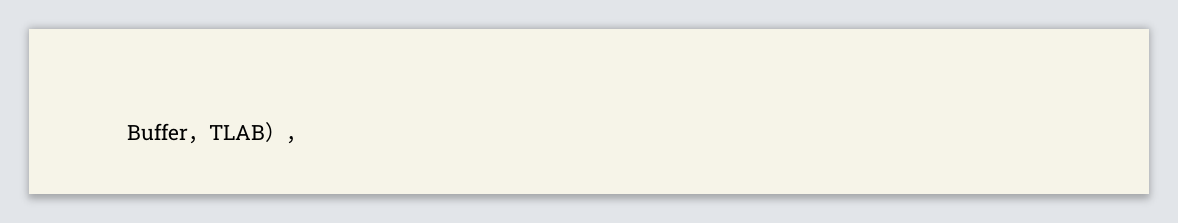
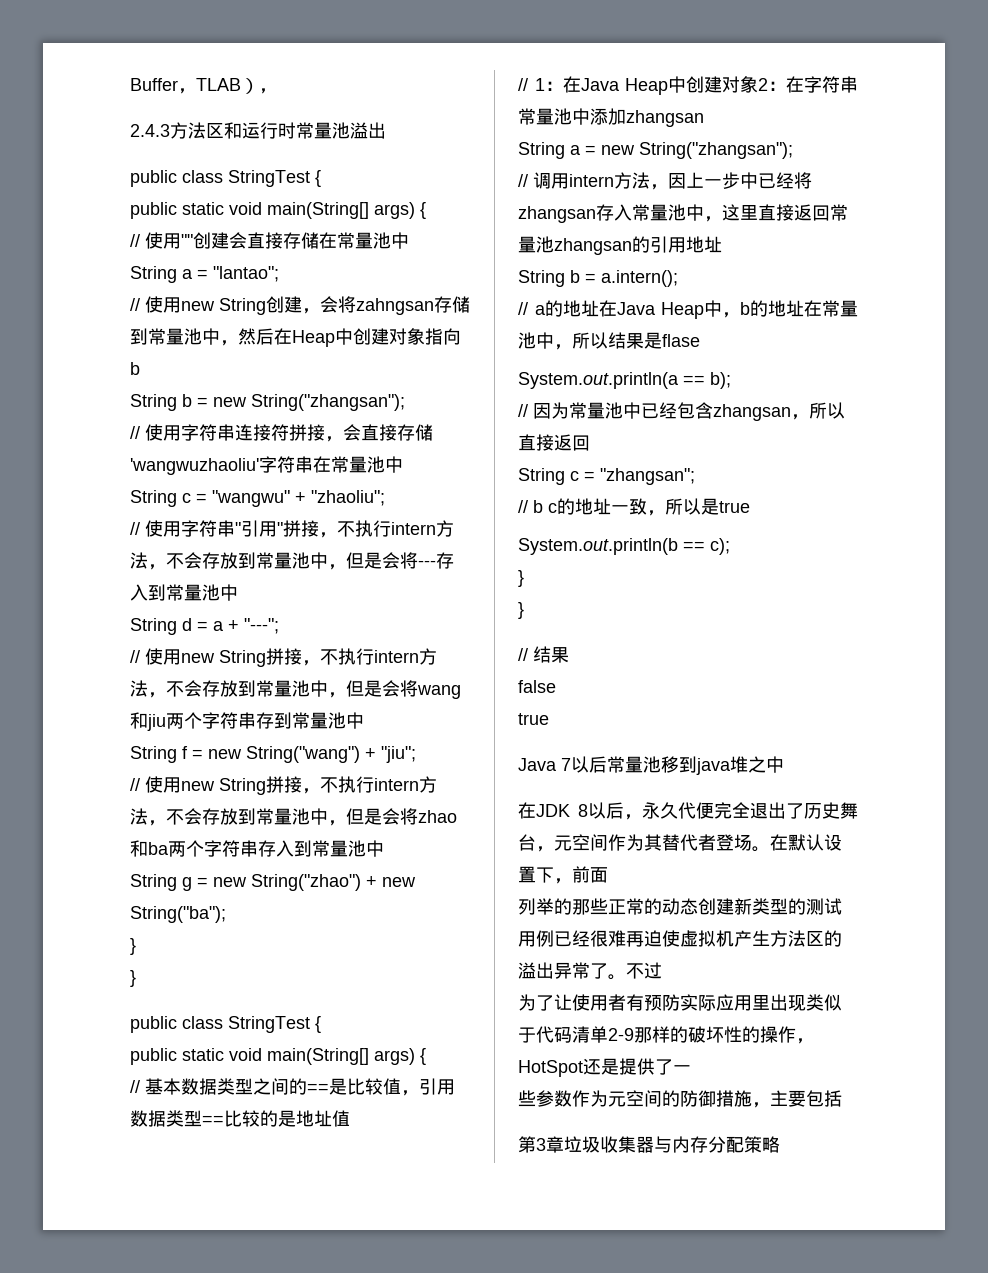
(307, 140) none -> [130,122,386,139] [130,170,321,187] [130,202,426,219] [130,232,409,249] [130,266,279,283] [130,296,470,315] [130,328,461,347] [130,362,140,375] [130,394,405,411] [130,424,433,442] [130,456,403,475] [130,490,385,507] [130,520,454,538] [130,552,454,570] [130,584,238,601] [130,618,279,635] [130,648,437,667] [130,680,461,699] [130,712,364,731] [130,746,416,763] [130,776,437,795] [130,808,457,826] [130,840,384,857] [130,874,416,891] [130,906,226,923] [130,938,136,955] [130,970,136,987] [130,1016,321,1033] [130,1048,426,1065] [130,1078,455,1096] [130,1110,350,1127] [518,76,858,95] [518,108,704,127] [518,142,793,159] [518,172,812,190] [518,204,848,223] [518,236,722,255] [518,270,678,287] [518,300,858,319] [518,332,700,350] [518,372,731,389] [518,402,845,421] [518,434,590,451] [518,468,695,485] [518,498,750,516] [518,538,730,555] [518,570,524,587] [518,602,524,619] [518,646,569,663] [518,680,556,693] [518,713,549,725] [518,756,784,775] [518,802,858,820] [518,834,842,852] [518,866,608,884] [518,898,842,915] [518,930,842,947] [518,962,662,980] [518,994,842,1011] [518,1026,814,1044] [518,1058,691,1077] [518,1090,842,1108] [518,1136,780,1153] // 2.4.3方法区和运行时常量池溢出 // public class StringTest { // public static void main(String[] args) { // // 使用""创建会直接存储在常量池中 // String a = "lantao"; // // 使用new String创建，会将zahngsan存储到常量池中，然后在Heap中创建对象指向b // String b = new String("zhangsan"); // // 使用字符串连接符拼接，会直接存储'wangwuzhaoliu'字符串在常量池中 // String c = "wangwu" + "zhaoliu"; // // 使用字符串"引用"拼接，不执行intern方法，不会存放到常量池中，但是会将---存入到常量池中 // String d = a + "---"; // // 使用new String拼接，不执行intern方法，不会存放到常量池中，但是会将wang和jiu两个字符串存到常量池中 // String f = new String("wang") + "jiu"; // // 使用new String拼接，不执行intern方法，不会存放到常量池中，但是会将zhao和ba两个字符串存入到常量池中 // String g = new String("zhao") + new String("ba"); // } // } // public class StringTest { // public static void main(String[] args) { // // 基本数据类型之间的==是比较值，引用数据类型==比较的是地址值 // // 1：在Java Heap中创建对象2：在字符串常量池中添加zhangsan // String a = new String("zhangsan"); // // 调用intern方法，因上一步中已经将zhangsan存入常量池中，这里直接返回常量池zhangsan的引用地址 // String b = a.intern(); // // a的地址在Java Heap中，b的地址在常量池中，所以结果是flase // System.out.println(a == b); // // 因为常量池中已经包含zhangsan，所以直接返回 // String c = "zhangsan"; // // b c的地址一致，所以是true // System.out.println(b == c); // } // } // // 结果 // false // true // Java 7以后常量池移到java堆之中 // 在JDK 8以后，永久代便完全退出了历史舞台，元空间作为其替代者登场。在默认设置下，前面 // 列举的那些正常的动态创建新类型的测试用例已经很难再迫使虚拟机产生方法区的溢出异常了。不过 // 为了让使用者有预防实际应用里出现类似于代码清单2-9那样的破坏性的操作，HotSpot还是提供了一 // 些参数作为元空间的防御措施，主要包括 // 第3章垃圾收集器与内存分配策略

